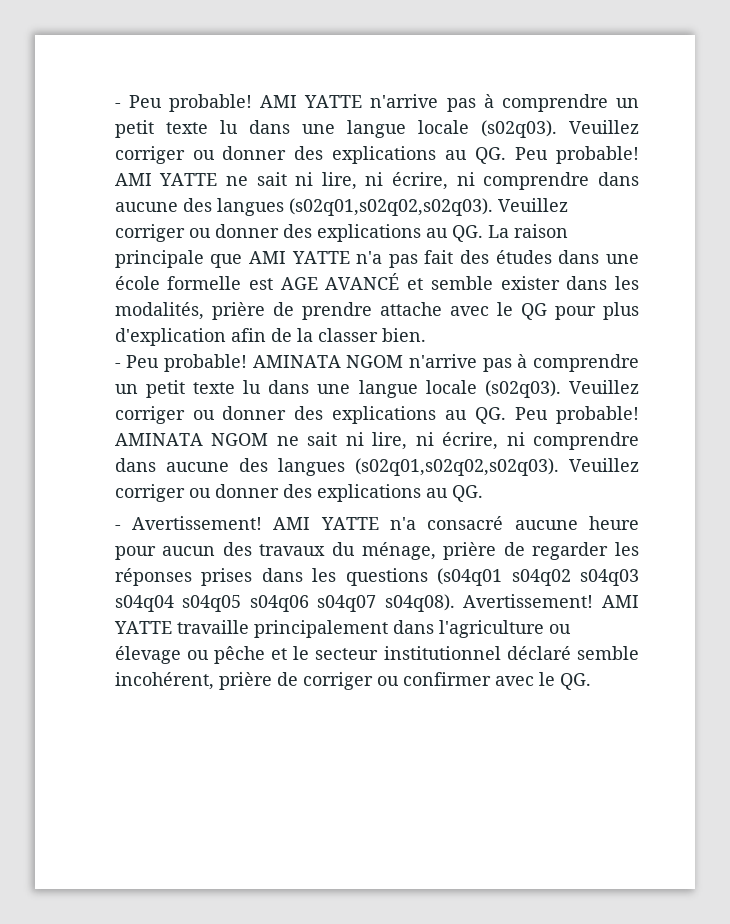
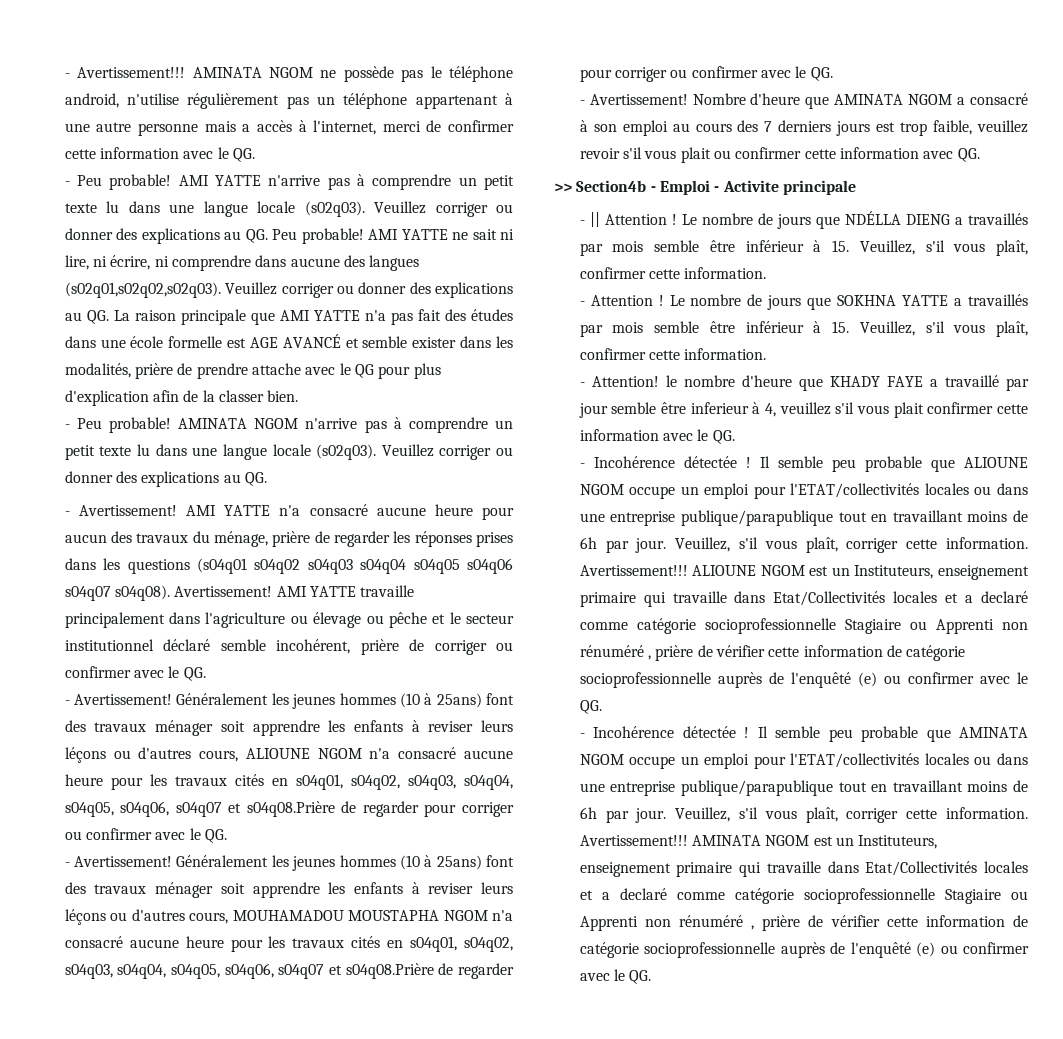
[114,103,121,108] - -> [64,66,513,82] [64,93,513,109] [64,120,514,136] [64,147,256,162] [64,181,70,186] - Avertissement!!! AMINATA NGOM ne possède pas le téléphone android, n'utilise régulièrement pas un téléphone appartenant à une autre personne mais a accès à l'internet, merci de confirmer cette information avec le QG. // -
[515,406,639,424] [114,432,639,450] [114,458,639,476] [114,484,483,502] Peu probable! AMINATA NGOM ne sait ni lire, ni écrire, ni comprendre dans aucune des langues (s02q01,s02q02,s02q03). Veuillez corriger ou donner des explications au QG. -> (268, 479) none
(591, 681) none -> [64,693,514,709] [64,720,513,736] [64,747,513,763] [64,774,513,790] [64,801,514,817] [64,828,228,843] [64,855,514,871] [64,882,513,898] [64,909,513,925] [64,936,513,952] [64,963,514,979] [579,66,833,82] [579,93,1028,109] [579,120,1028,136] [579,147,980,163] [554,180,856,195] [579,211,1028,229] [579,240,1028,256] [579,267,767,279] [579,294,1028,310] [579,321,1028,337] [579,348,767,360] [579,375,1029,391] [578,402,1028,418] [579,429,735,444] [579,456,1028,472] [579,483,1028,499] [579,510,1028,526] [579,537,1028,553] [579,565,1029,580] [579,591,1028,607] [579,618,1028,634] [579,645,966,661] [579,672,1028,688] [579,700,602,714] [579,726,1028,742] [579,753,1028,769] [579,780,1028,796] [579,807,1028,823] [579,835,938,849] [579,861,1028,877] [579,888,1028,904] [579,915,1028,931] [579,942,1029,958] [579,969,652,984] // - Avertissement! Généralement les jeunes hommes (10 à 25ans) font des travaux ménager soit apprendre les enfants à reviser leurs léçons ou d'autres cours, ALIOUNE NGOM n'a consacré aucune heure pour les travaux cités en s04q01, s04q02, s04q03, s04q04, s04q05, s04q06, s04q07 et s04q08.Prière de regarder pour corriger ou confirmer avec le QG. // - Avertissement! Généralement les jeunes hommes (10 à 25ans) font des travaux ménager soit apprendre les enfants à reviser leurs léçons ou d'autres cours, MOUHAMADOU MOUSTAPHA NGOM n'a consacré aucune heure pour les travaux cités en s04q01, s04q02, s04q03, s04q04, s04q05, s04q06, s04q07 et s04q08.Prière de regarder pour corriger ou confirmer avec le QG. // - Avertissement! Nombre d'heure que AMINATA NGOM a consacré à son emploi au cours des 7 derniers jours est trop faible, veuillez revoir s'il vous plait ou confirmer cette information avec QG. // >> Section4b - Emploi - Activite principale // - || Attention ! Le nombre de jours que NDÉLLA DIENG a travaillés par mois semble être inférieur à 15. Veuillez, s'il vous plaît, confirmer cette information. // - Attention ! Le nombre de jours que SOKHNA YATTE a travaillés par mois semble être inférieur à 15. Veuillez, s'il vous plaît, confirmer cette information. // - Attention! le nombre d'heure que KHADY FAYE a travaillé par jour semble être inferieur à 4, veuillez s'il vous plait confirmer cette information avec le QG. // - Incohérence détectée ! Il semble peu probable que ALIOUNE NGOM occupe un emploi pour l'ETAT/collectivités locales ou dans une entreprise publique/parapublique tout en travaillant moins de 6h par jour. Veuillez, s'il vous plaît, corriger cette information. Avertissement!!! ALIOUNE NGOM est un Instituteurs, enseignement primaire qui travaille dans Etat/Collectivités locales et a declaré comme catégorie socioprofessionnelle Stagiaire ou Apprenti non rénuméré , prière de vérifier cette information de catégorie socioprofessionnelle auprès de l'enquêté (e) ou confirmer avec le QG. // - Incohérence détectée ! Il semble peu probable que AMINATA NGOM occupe un emploi pour l'ETAT/collectivités locales ou dans une entreprise publique/parapublique tout en travaillant moins de 6h par jour. Veuillez, s'il vous plaît, corriger cette information. Avertissement!!! AMINATA NGOM est un Instituteurs, enseignement primaire qui travaille dans Etat/Collectivités locales et a declaré comme catégorie socioprofessionnelle Stagiaire ou Apprenti non rénuméré , prière de vérifier cette information de catégorie socioprofessionnelle auprès de l'enquêté (e) ou confirmer avec le QG.

